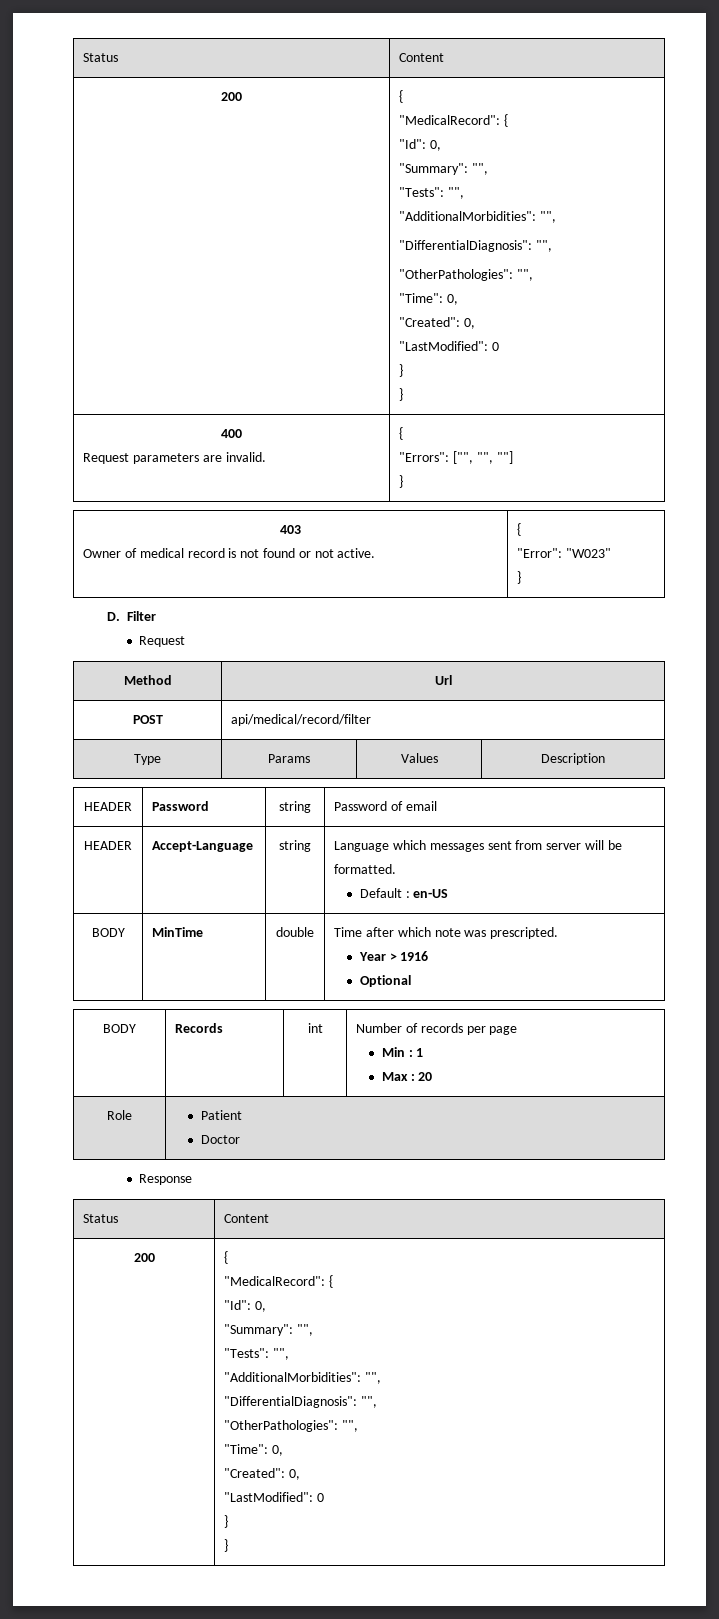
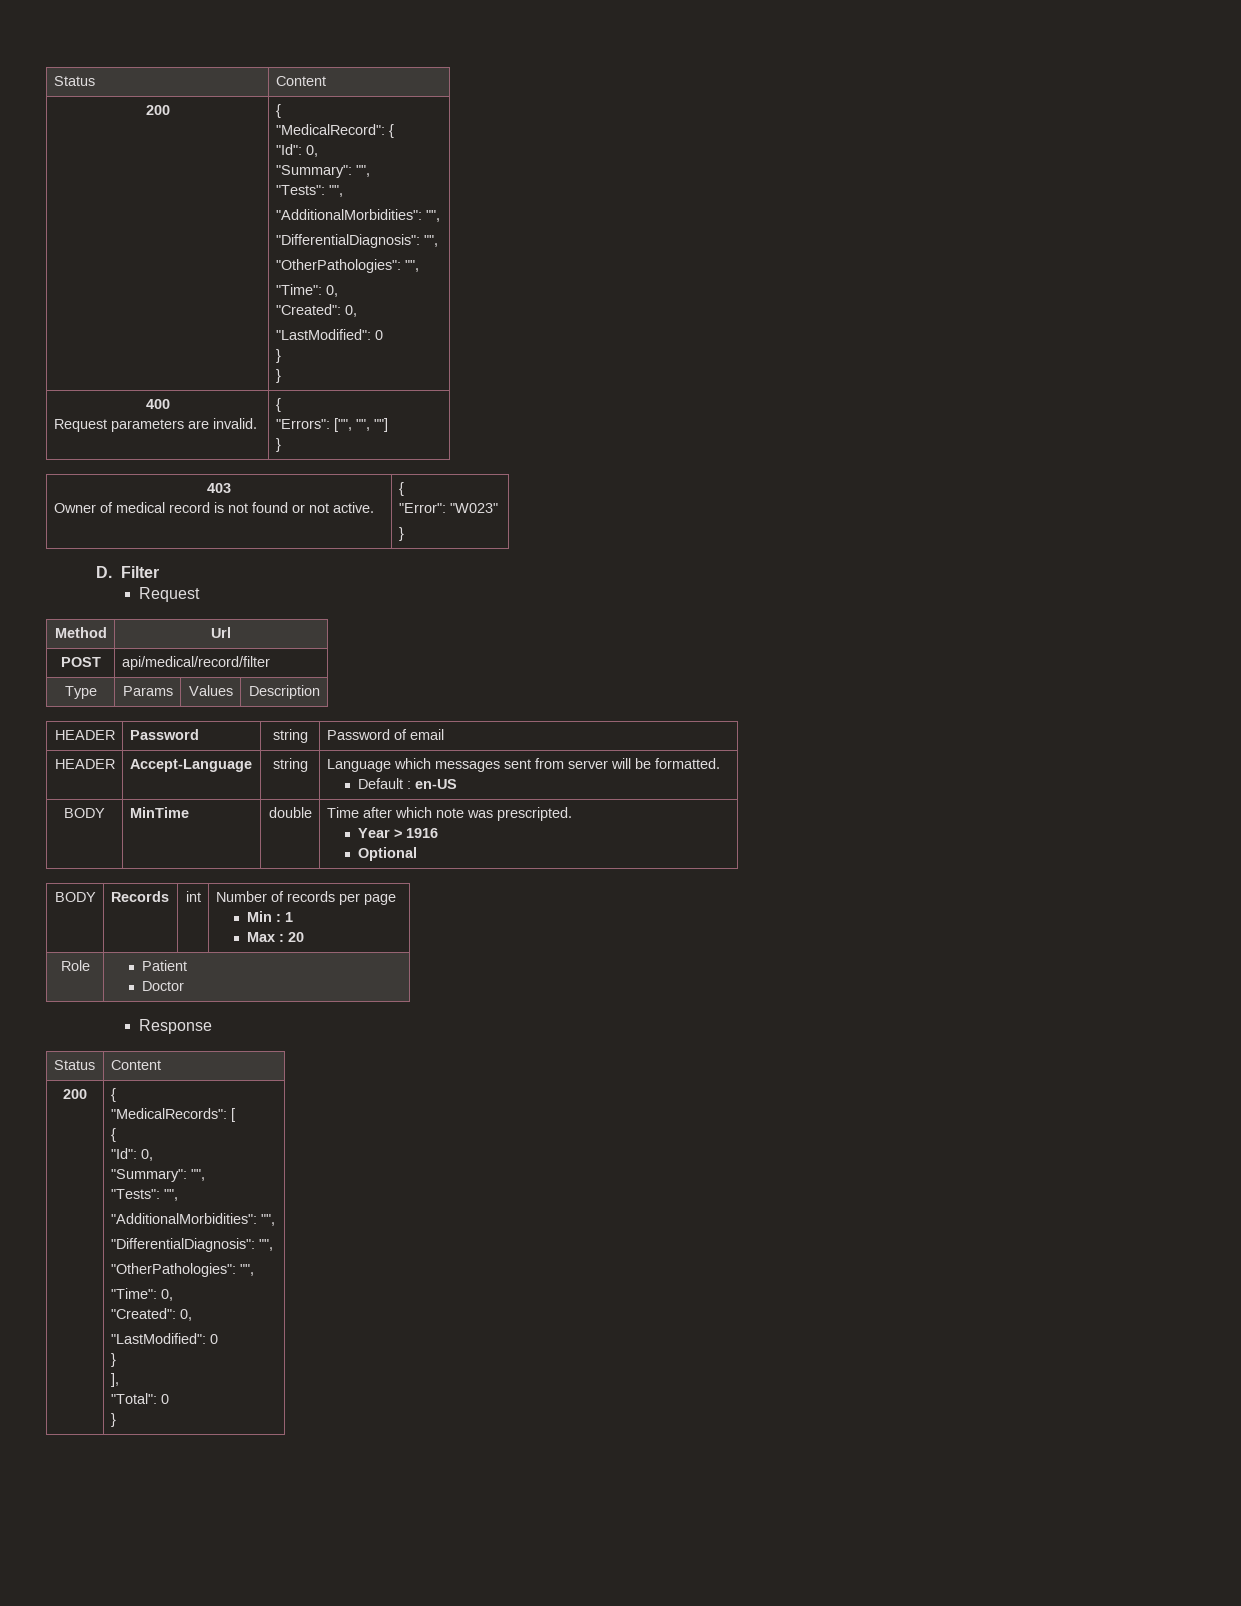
[224,1276,326,1286] "MedicalRecord": -> [110,1108,235,1122] "MedicalRecords": [ //
(229, 1521) none -> [110,1373,119,1387] [110,1393,169,1404] // ], // "Total": 0

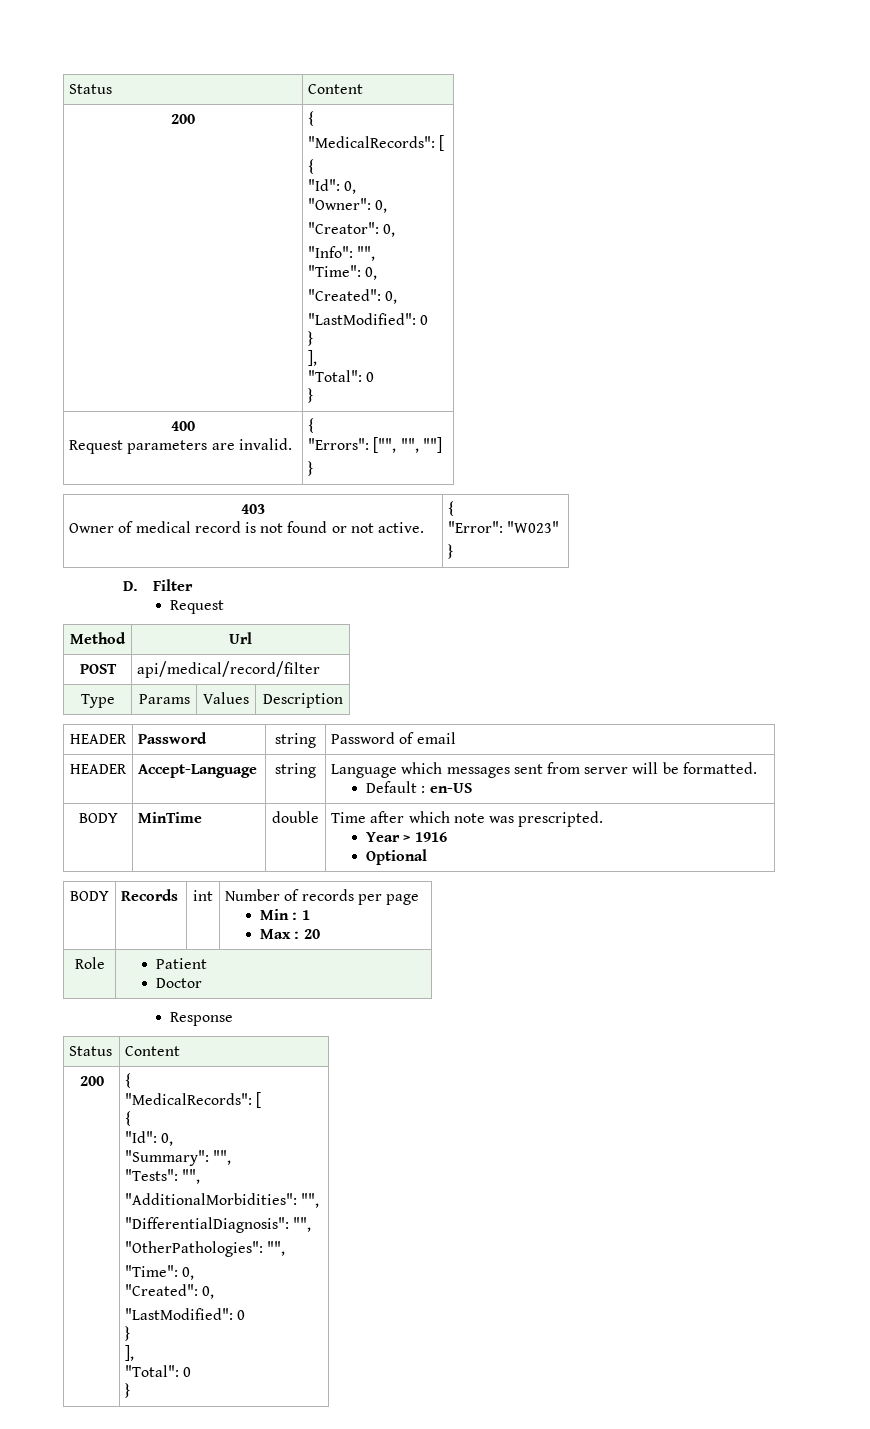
[53,76,95,86] [275,76,326,86] [145,105,170,115] [275,104,281,118] [275,124,394,138] [275,144,318,157] [275,165,370,178] [275,185,343,197] [275,209,440,222] [275,234,438,248] [275,259,419,273] [275,284,338,297] [275,304,357,317] [275,329,383,340] [275,349,281,363] Status | Content // 200 | { // "MedicalRecord": { // "Id": 0, // "Summary": "", // "Tests": "", // "AdditionalMorbidities": "", // "DifferentialDiagnosis": "", // "OtherPathologies": "", // "Time": 0, // "Created": 0, // "LastModified": 0 // } -> [69,84,113,94] [308,84,364,94] [171,114,195,124] [308,111,315,126] [308,135,445,151] [308,159,315,174] [308,179,357,194] [308,198,388,213] [308,222,396,237] [308,246,376,261] [308,265,378,280] [308,289,398,304] [308,313,429,325] [308,331,314,346] [308,350,318,366] [308,370,375,382] Status | Content // 200 | { // "MedicalRecords": [ // { // "Id": 0, // "Owner": 0, // "Creator": 0, // "Info": "", // "Time": 0, // "Created": 0, // "LastModified": 0 // } // ], // "Total": 0

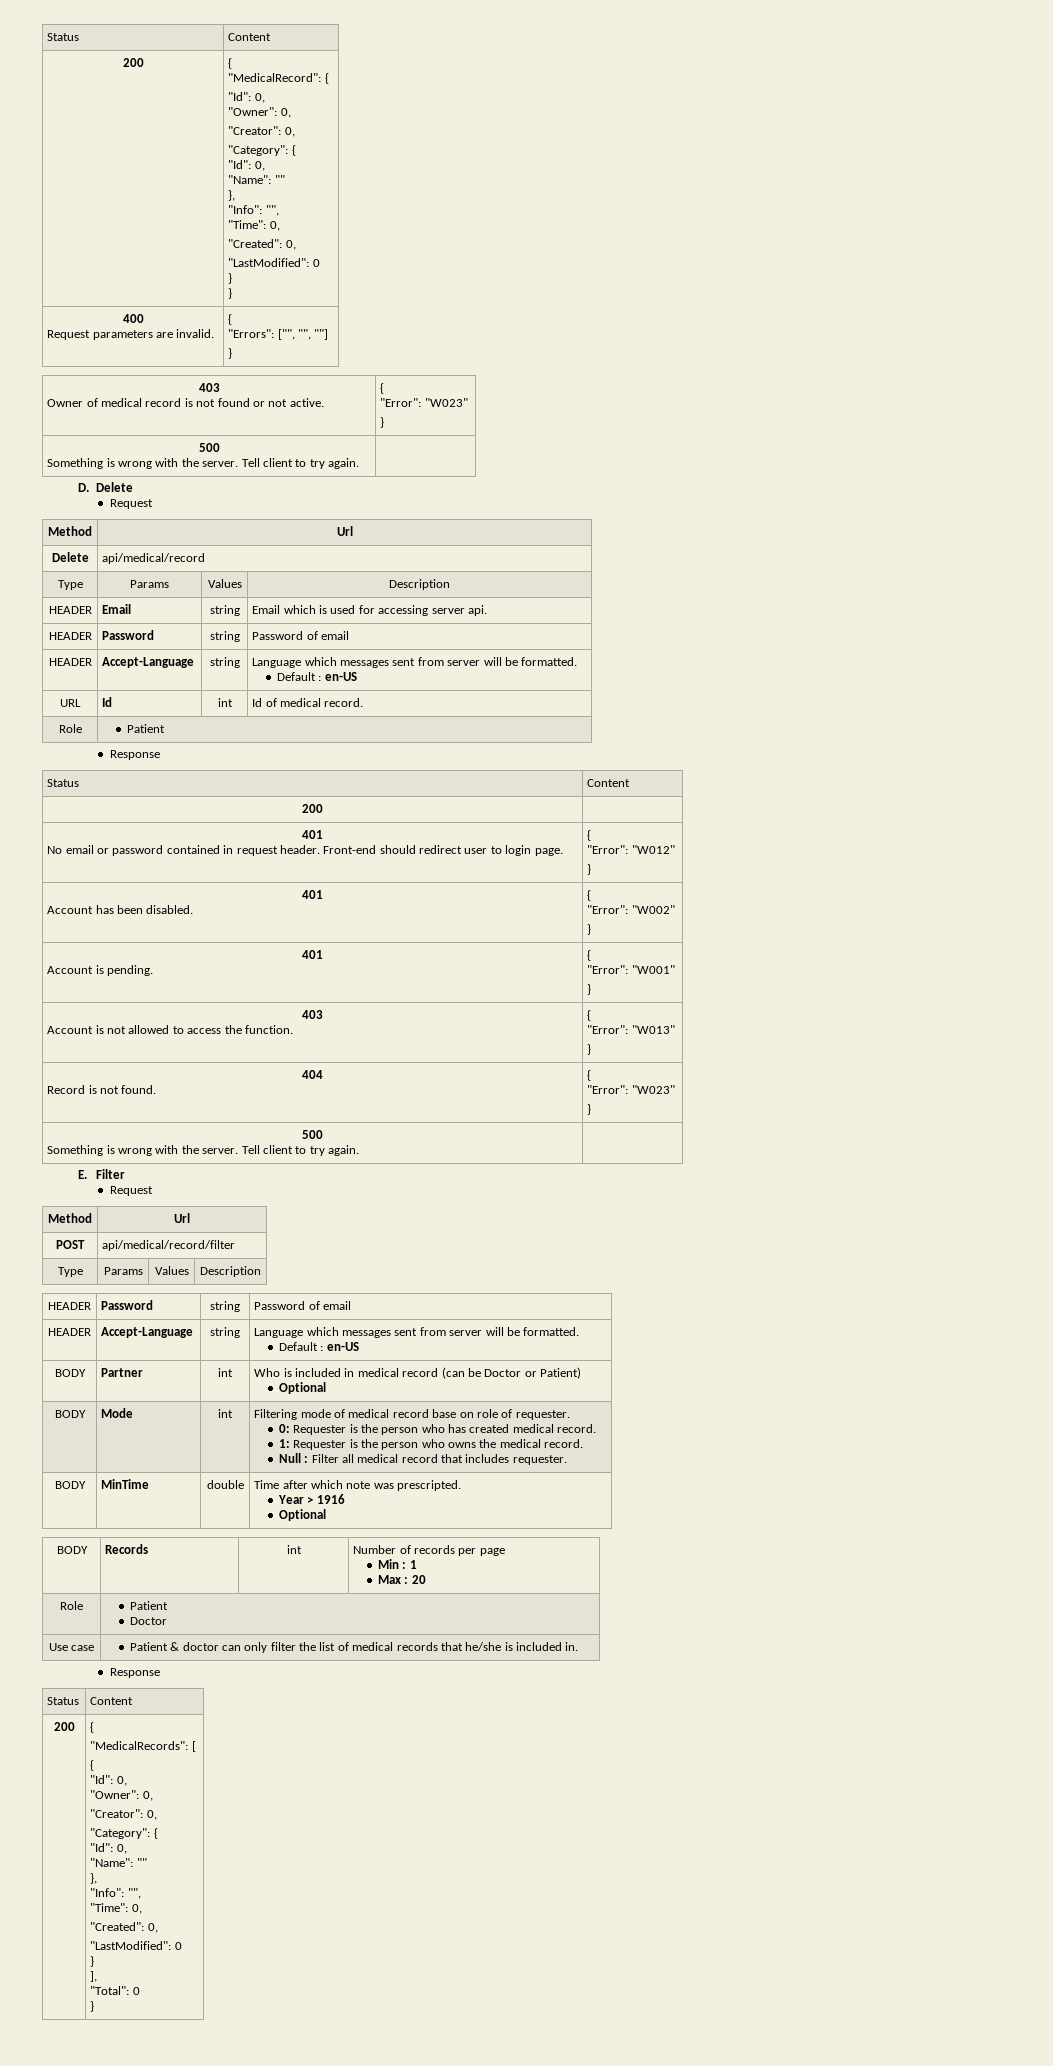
[69,84,113,94] [308,84,364,94] [171,114,195,124] [308,111,315,126] [308,135,445,151] [308,159,315,174] [308,179,357,194] [308,198,388,213] [308,222,396,237] [308,246,376,261] [308,265,378,280] [308,289,398,304] [308,313,429,325] [308,331,314,346] [308,350,318,366] [308,370,375,382] Status | Content // 200 | { // "MedicalRecords": [ // { // "Id": 0, // "Owner": 0, // "Creator": 0, // "Info": "", // "Time": 0, // "Created": 0, // "LastModified": 0 // } // ], // "Total": 0 -> [47,33,80,41] [228,33,272,41] [122,58,144,67] [228,58,233,69] [228,73,329,84] [228,92,265,103] [228,107,291,118] [228,126,295,137] [228,145,296,156] [228,160,265,171] [228,175,285,184] [228,190,236,201] [228,205,279,216] [228,220,280,231] [228,239,296,250] [228,258,320,267] [228,273,233,284] Status | Content // 200 | { // "MedicalRecord": { // "Id": 0, // "Owner": 0, // "Creator": 0, // "Category": { // "Id": 0, // "Name": "" // }, // "Info": "", // "Time": 0, // "Created": 0, // "LastModified": 0 // }
[122,581,138,591] // D. -> [198,443,220,452] [47,458,360,469] [77,482,133,492] [109,499,153,509] [48,526,92,536] [336,526,353,536] [51,552,89,562] [102,553,206,564] [57,580,83,590] [130,580,169,588] [207,579,242,588] [389,579,450,590] [48,606,92,614] [102,604,132,614] [209,605,240,616] [252,605,487,616] [48,632,92,640] [102,630,155,640] [209,631,240,642] [252,631,350,640] [48,658,92,666] [102,657,195,668] [209,657,240,668] [252,657,578,668] [276,672,357,681] [60,699,81,707] [102,697,113,707] [217,698,233,707] [252,698,364,707] [58,724,82,733] [126,724,165,733] [109,750,160,760] [47,779,80,787] [587,779,631,787] [302,804,323,813] [302,830,323,839] [47,845,563,856] [587,830,592,841] [587,845,675,854] [587,864,592,875] [302,890,323,899] [47,905,194,914] [587,890,592,901] [587,905,675,914] [587,924,592,935] [302,950,323,959] [47,965,154,976] [587,950,592,961] [587,965,675,974] [587,984,592,995] [302,1010,323,1019] [47,1025,293,1034] [587,1010,592,1021] [587,1025,675,1034] [587,1044,592,1055] [302,1070,323,1079] [47,1085,157,1094] [587,1070,592,1081] [587,1085,675,1094] [587,1104,592,1115] [302,1130,323,1139] [47,1145,360,1156] [77,1170,87,1179] // 500 // Something is wrong with the server. Tell client to try again. | // D. Delete // Request // Method | Url // Delete | api/medical/record // Type | Params | Values | Description // HEADER | Email | string | Email which is used for accessing server api. // HEADER | Password | string | Password of email // HEADER | Accept-Language | string | Language which messages sent from server will be formatted. // Default : en-US // URL | Id | int | Id of medical record. // Role | Patient // Response // Status | Content // 200 | // 401 // No email or password contained in request header. Front-end should redirect user to login page. | { // "Error": "W012" // } // 401 // Account has been disabled. | { // "Error": "W002" // } // 401 // Account is pending. | { // "Error": "W001" // } // 403 // Account is not allowed to access the function. | { // "Error": "W013" // } // 404 // Record is not found. | { // "Error": "W023" // } // 500 // Something is wrong with the server. Tell client to try again. | // E.
(472, 788) none -> [54,1369,86,1377] [101,1368,144,1377] [218,1368,233,1377] [254,1367,582,1379] [278,1382,326,1394] [54,1410,86,1418] [101,1408,134,1418] [218,1409,233,1418] [254,1409,570,1420] [278,1424,597,1435] [278,1439,584,1450] [278,1453,567,1465] // BODY | Partner | int | Who is included in medical record (can be Doctor or Patient) // Optional // BODY | Mode | int | Filtering mode of medical record base on role of requester. // 0: Requester is the person who has created medical record. // 1: Requester is the person who owns the medical record. // Null : Filter all medical record that includes requester.
(203, 983) none -> [48,1643,95,1651] [129,1642,579,1653] // Use case | Patient & doctor can only filter the list of medical records that he/she is included in.
[125,1150,232,1166] [125,1169,201,1184] [125,1193,320,1208] [125,1217,312,1233] [125,1241,264,1257] "Summary": "", // "Tests": "", // "AdditionalMorbidities": "", // "DifferentialDiagnosis": "", // "OtherPathologies": -> [90,1790,153,1801] [90,1809,157,1820] [90,1828,158,1839] [90,1843,127,1854] [90,1858,147,1867] [90,1873,98,1884] [90,1888,125,1897] "Owner": 0, // "Creator": 0, // "Category": { // "Id": 0, // "Name": "" // }, // "Info":

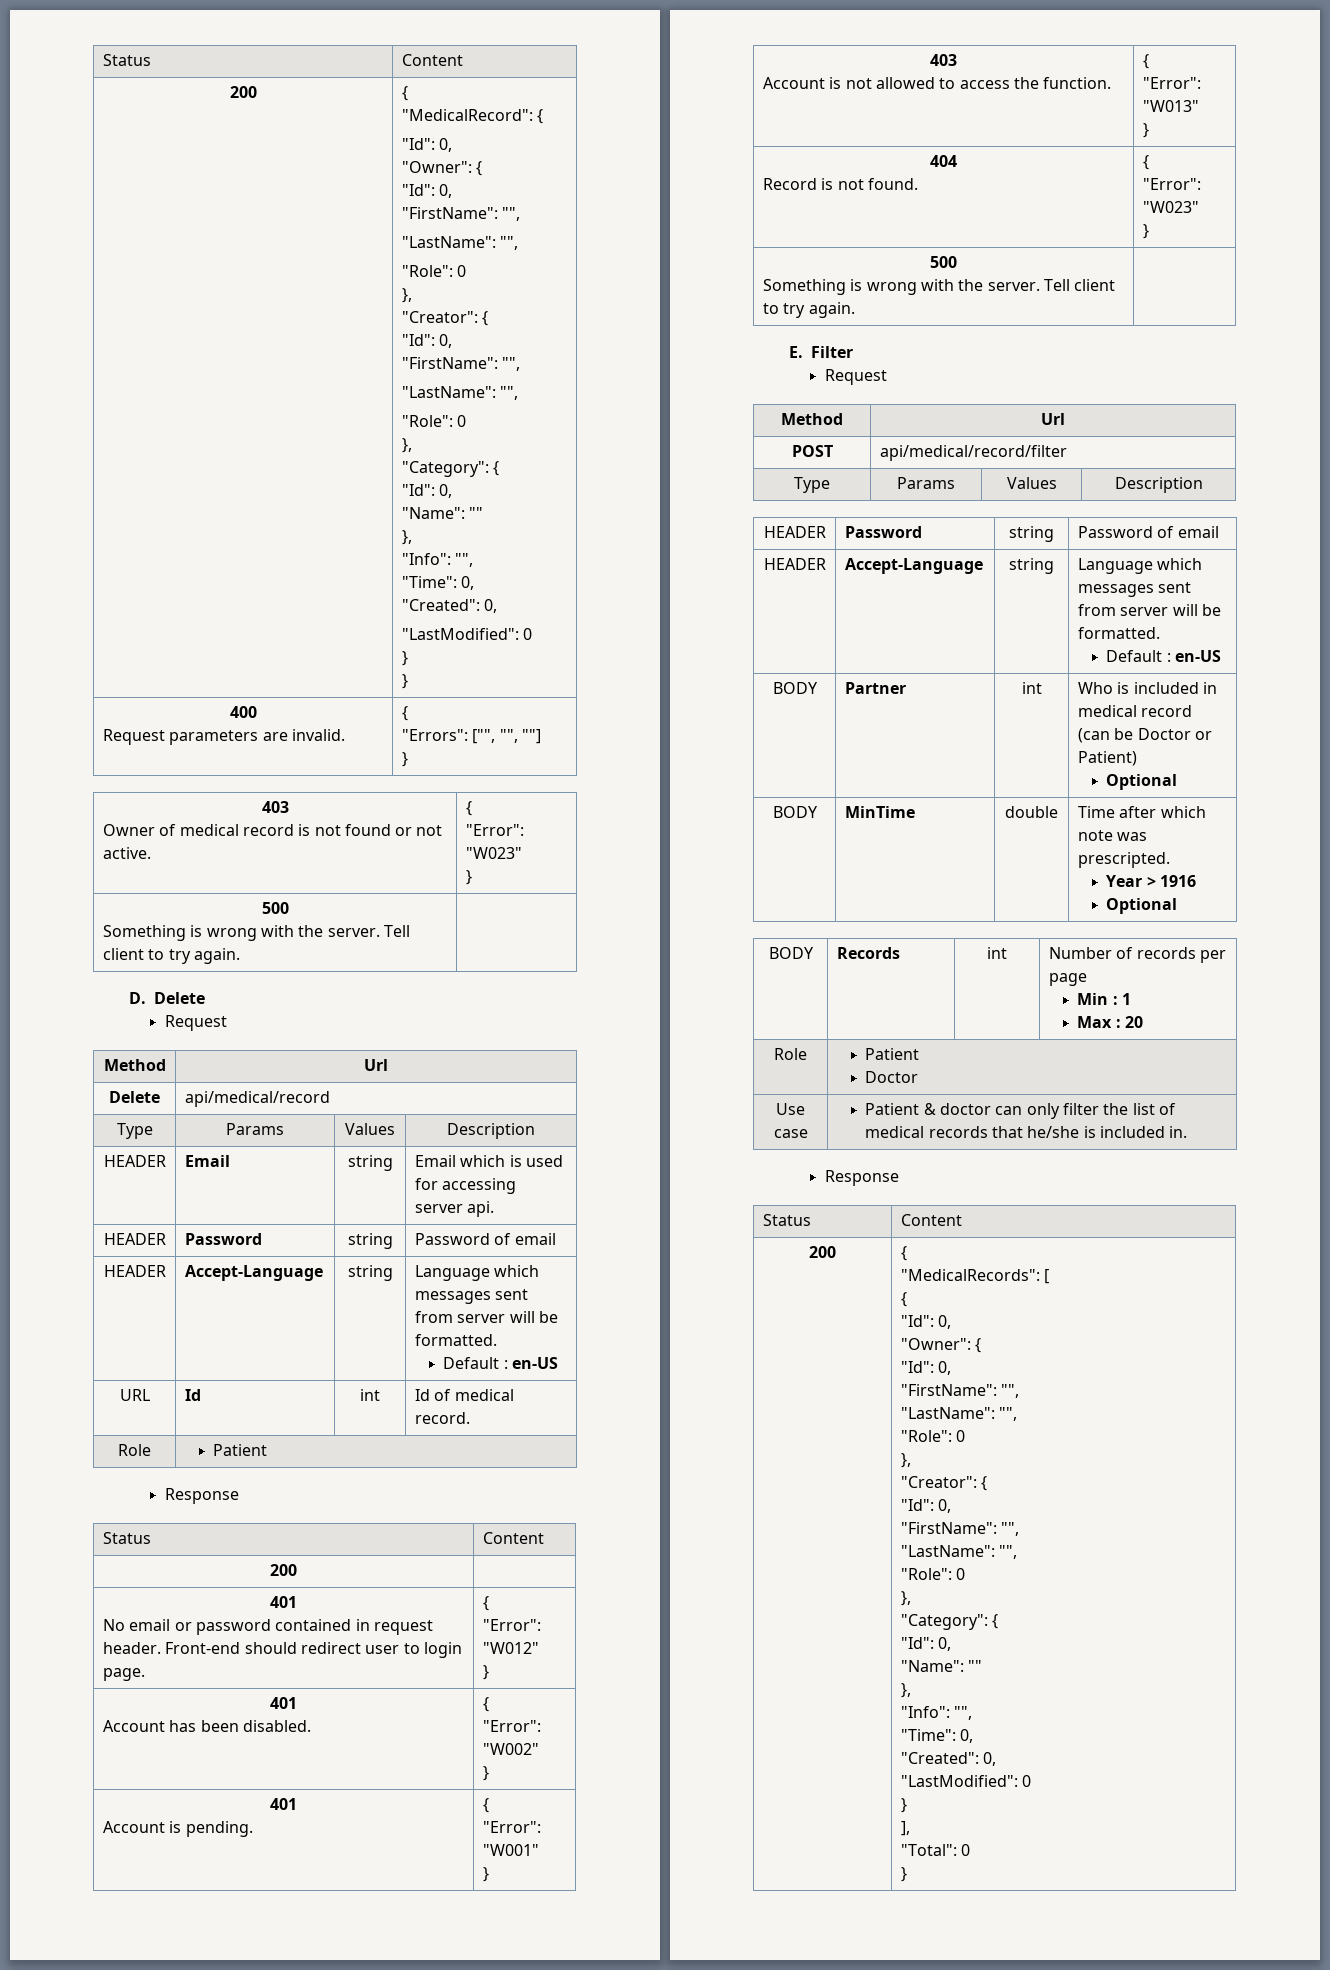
[280,108,291,118] [228,126,295,137] 0, // "Creator": 0, -> [476,161,483,176] [401,184,453,198] [401,207,521,221] [401,236,519,250] [401,265,467,277] [401,288,412,303] [401,311,489,326] [401,334,453,348] [401,357,521,371] [401,386,519,400] [401,415,467,427] [401,438,412,453] { // "Id": 0, // "FirstName": "", // "LastName": "", // "Role": 0 // }, // "Creator": { // "Id": 0, // "FirstName": "", // "LastName": "", // "Role": 0 // },
[54,1410,86,1418] [101,1408,134,1418] [218,1409,233,1418] [254,1409,570,1420] [278,1424,597,1435] [278,1439,584,1450] [278,1453,567,1465] // BODY | Mode | int | Filtering mode of medical record base on role of requester. // 0: Requester is the person who has created medical record. // 1: Requester is the person who owns the medical record. // Null : Filter all medical record that includes requester. -> (1178, 782) none
[142,1791,153,1801] [90,1809,157,1820] 0, // "Creator": 0, -> [975,1338,982,1353] [900,1361,952,1375] [900,1384,1020,1398] [900,1407,1018,1421] [900,1430,966,1442] [900,1453,911,1468] [900,1476,988,1491] [900,1499,952,1513] [900,1522,1020,1536] [900,1545,1018,1559] [900,1568,966,1580] [900,1591,911,1606] { // "Id": 0, // "FirstName": "", // "LastName": "", // "Role": 0 // }, // "Creator": { // "Id": 0, // "FirstName": "", // "LastName": "", // "Role": 0 // },

